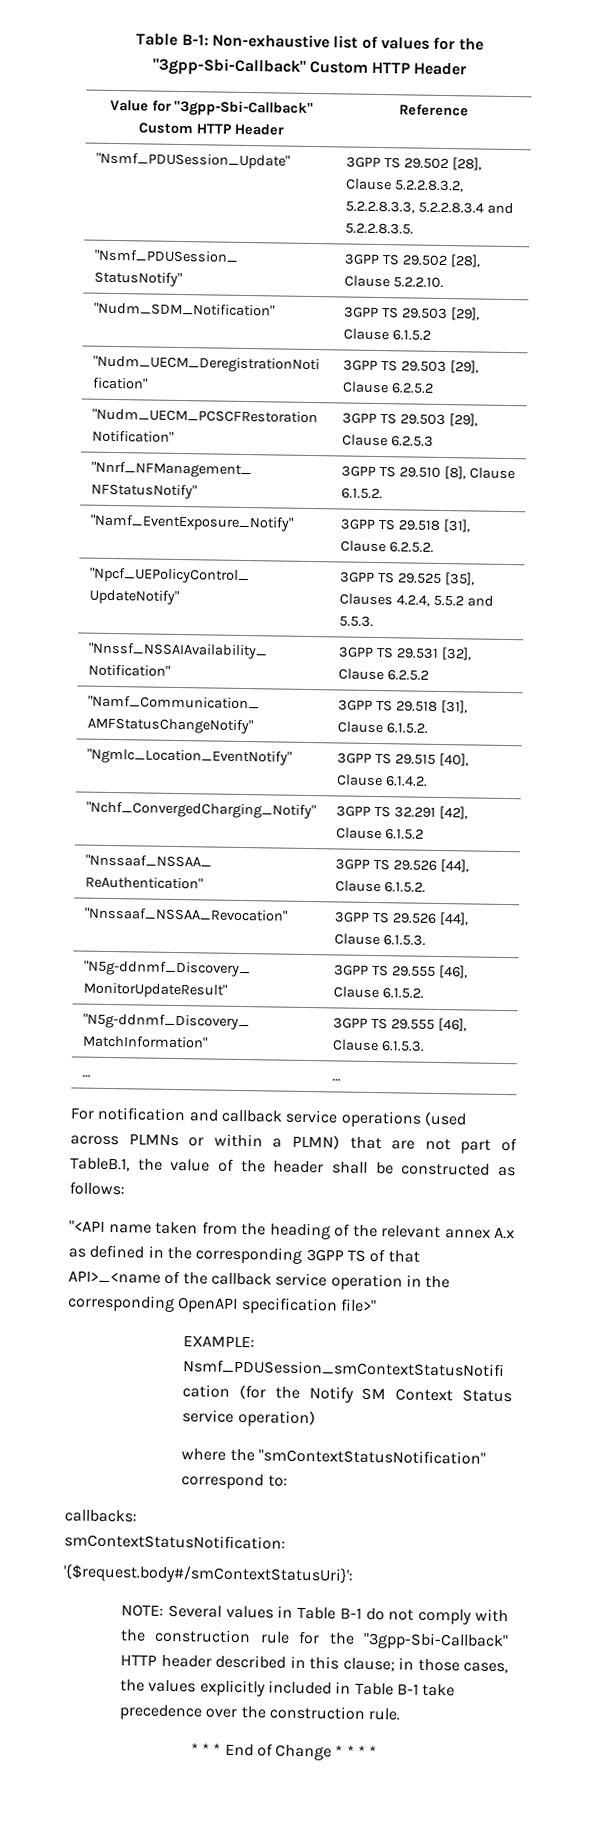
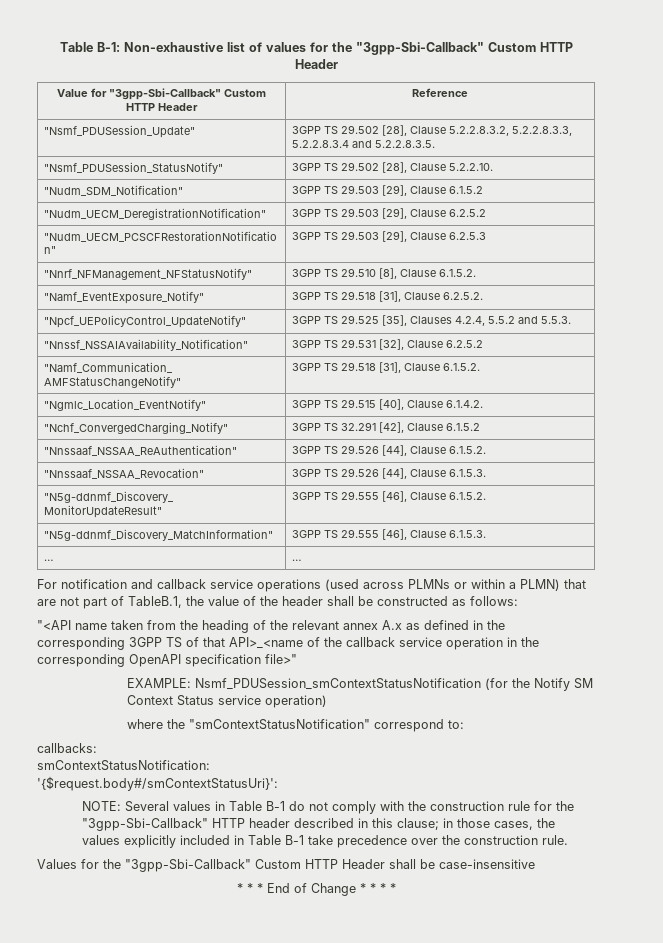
(401, 1714) none -> [37,859,535,872] // Values for the "3gpp-Sbi-Callback" Custom HTTP Header shall be case-insensitive

